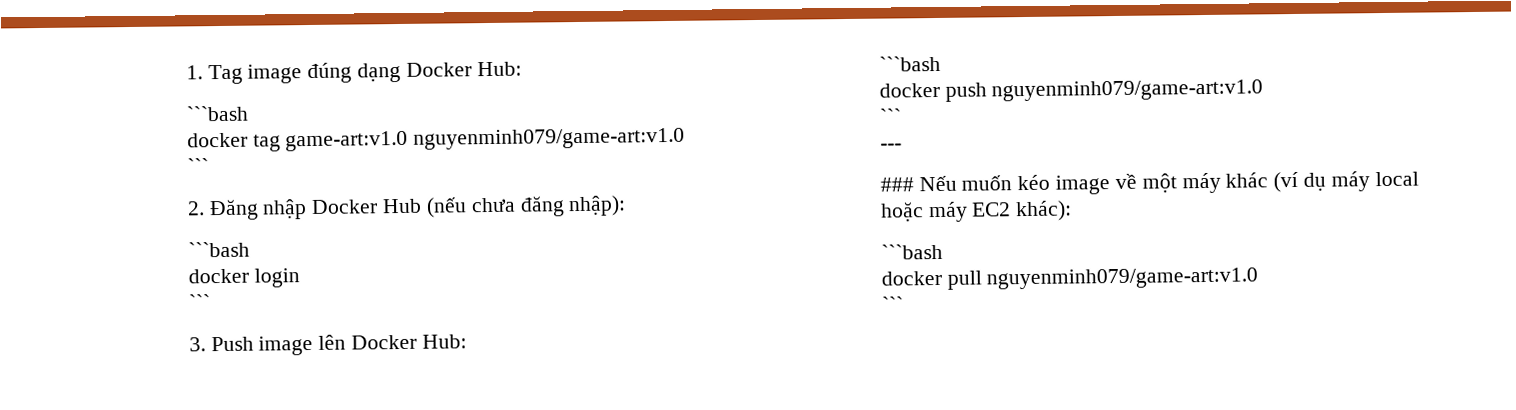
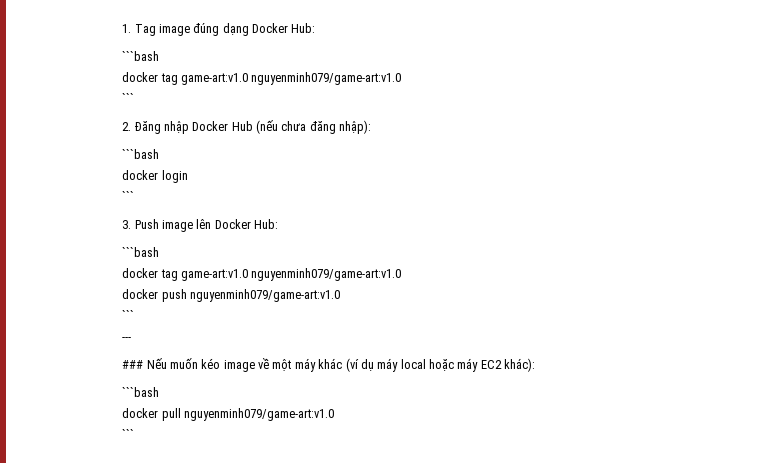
(941, 63) none -> [122,268,402,281] // docker tag game-art:v1.0 nguyenminh079/game-art:v1.0

